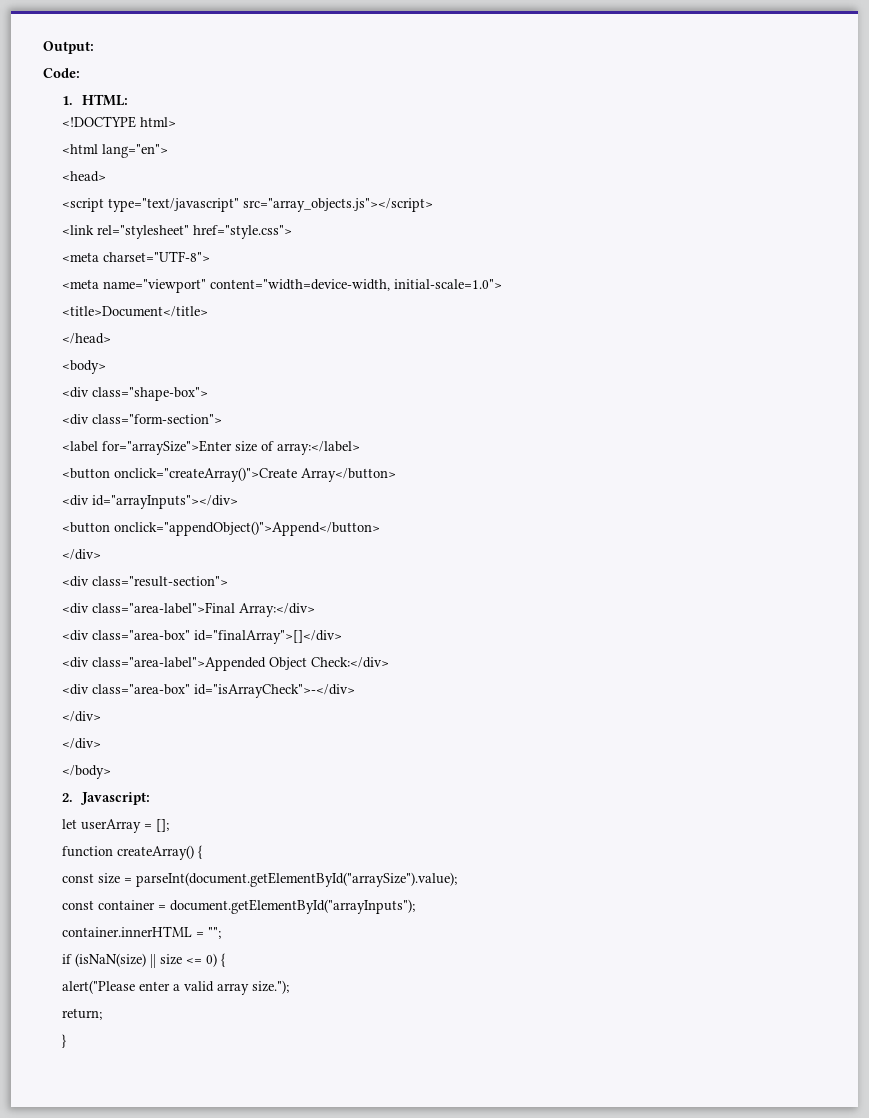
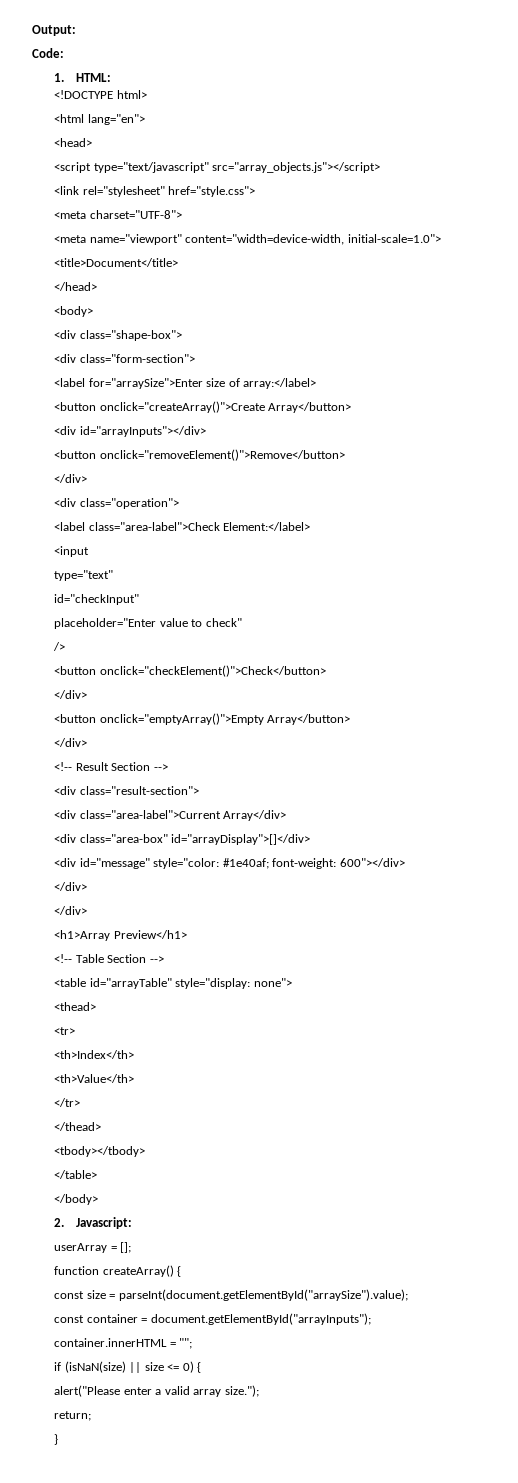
[114,521,381,536] [62,549,102,560] onclick="appendObject()">Append</button> // </div> -> [99,449,345,461] [54,474,88,483] [54,498,179,509] [54,522,311,531] [54,546,90,557] [54,570,114,581] [54,594,140,605] [54,618,242,629] [53,642,66,651] [54,665,326,677] [54,690,88,699] [54,713,351,725] [54,738,88,747] [54,762,168,771] onclick="removeElement()">Remove</button> // </div> // <div class="operation"> // <label class="area-label">Check Element:</label> // <input // type="text" // id="checkInput" // placeholder="Enter value to check" // /> // <button onclick="checkElement()">Check</button> // </div> // <button onclick="emptyArray()">Empty Array</button> // </div> // <!-- Result Section -->
[92,602,316,617] [62,630,343,644] [62,657,390,671] [62,684,356,698] [62,711,102,722] [62,738,102,749] class="area-label">Final Array:</div> // <div class="area-box" id="finalArray">[]</div> // <div class="area-label">Appended Object Check:</div> // <div class="area-box" id="isArrayCheck">-</div> // </div> // </div> -> [79,810,287,821] [54,834,311,845] [54,858,405,869] [54,882,88,891] [54,906,88,915] [54,930,187,941] [54,954,164,963] [54,978,292,989] [54,1002,97,1011] [54,1027,76,1035] [54,1050,135,1059] [54,1074,135,1083] [54,1098,81,1107] [54,1122,102,1131] [54,1146,146,1157] [54,1170,98,1179] class="area-label">Current Array</div> // <div class="area-box" id="arrayDisplay">[]</div> // <div id="message" style="color: #1e40af; font-weight: 600"></div> // </div> // </div> // <h1>Array Preview</h1> // <!-- Table Section --> // <table id="arrayTable" style="display: none"> // <thead> // <tr> // <th>Index</th> // <th>Value</th> // </tr> // </thead> // <tbody></tbody> // </table>
[62,819,78,829] let -> (133, 1223) none

